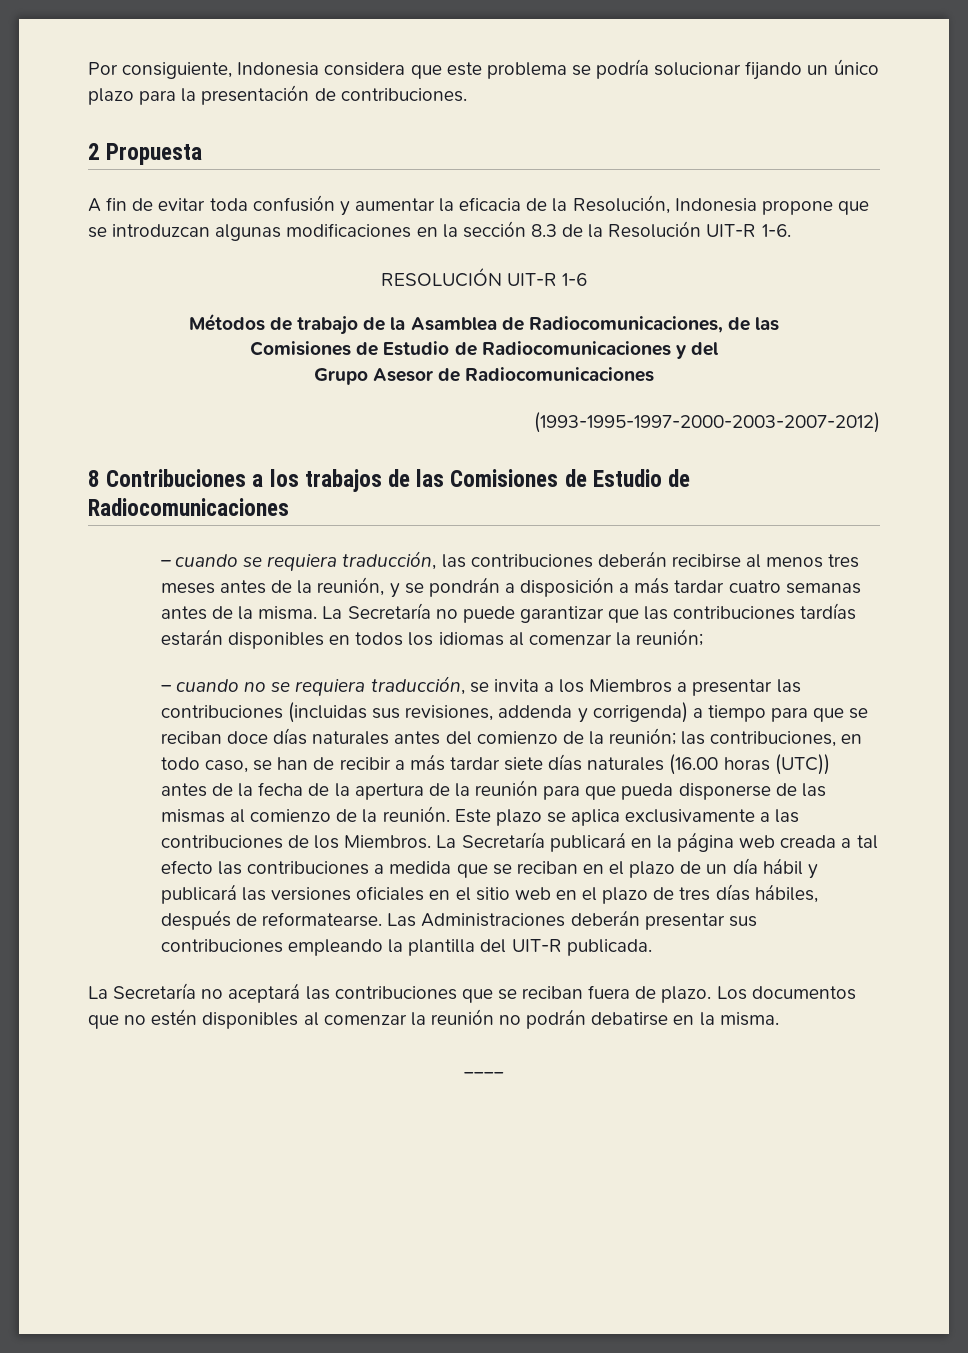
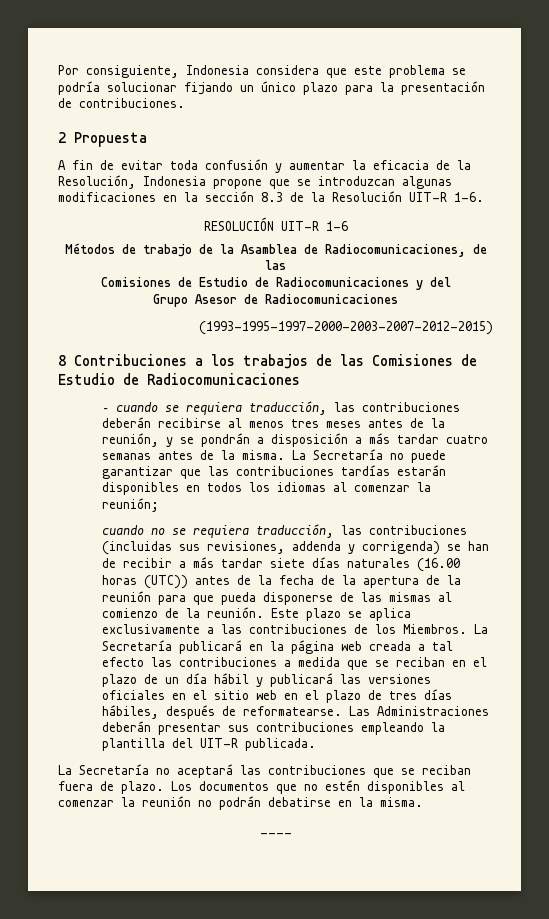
[534,412,880,433] (1993-1995-1997-2000-2003-2007-2012) -> [199,321,493,335] (1993-1995-1997-2000-2003-2007-2012-2015)
[160,685,172,692] – -> (159, 505) none
[469,679,773,696] se invita a los Miembros a presentar -> (334, 531) none
[692,705,869,722] [160,728,863,747] [160,757,249,773] a tiempo para que se reciban doce días naturales antes del comienzo de la reunión; las contribuciones, en todo caso, -> (440, 548) none

